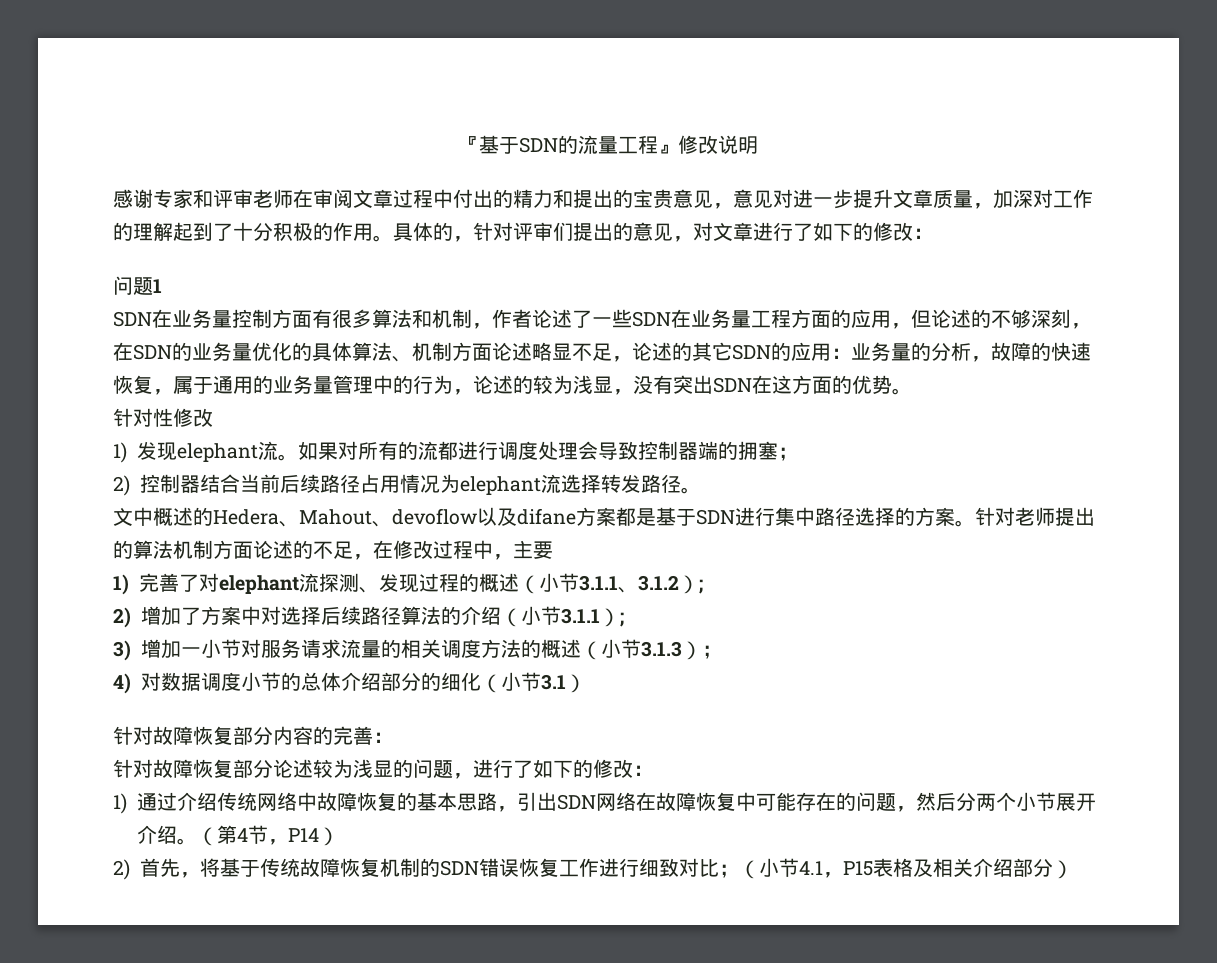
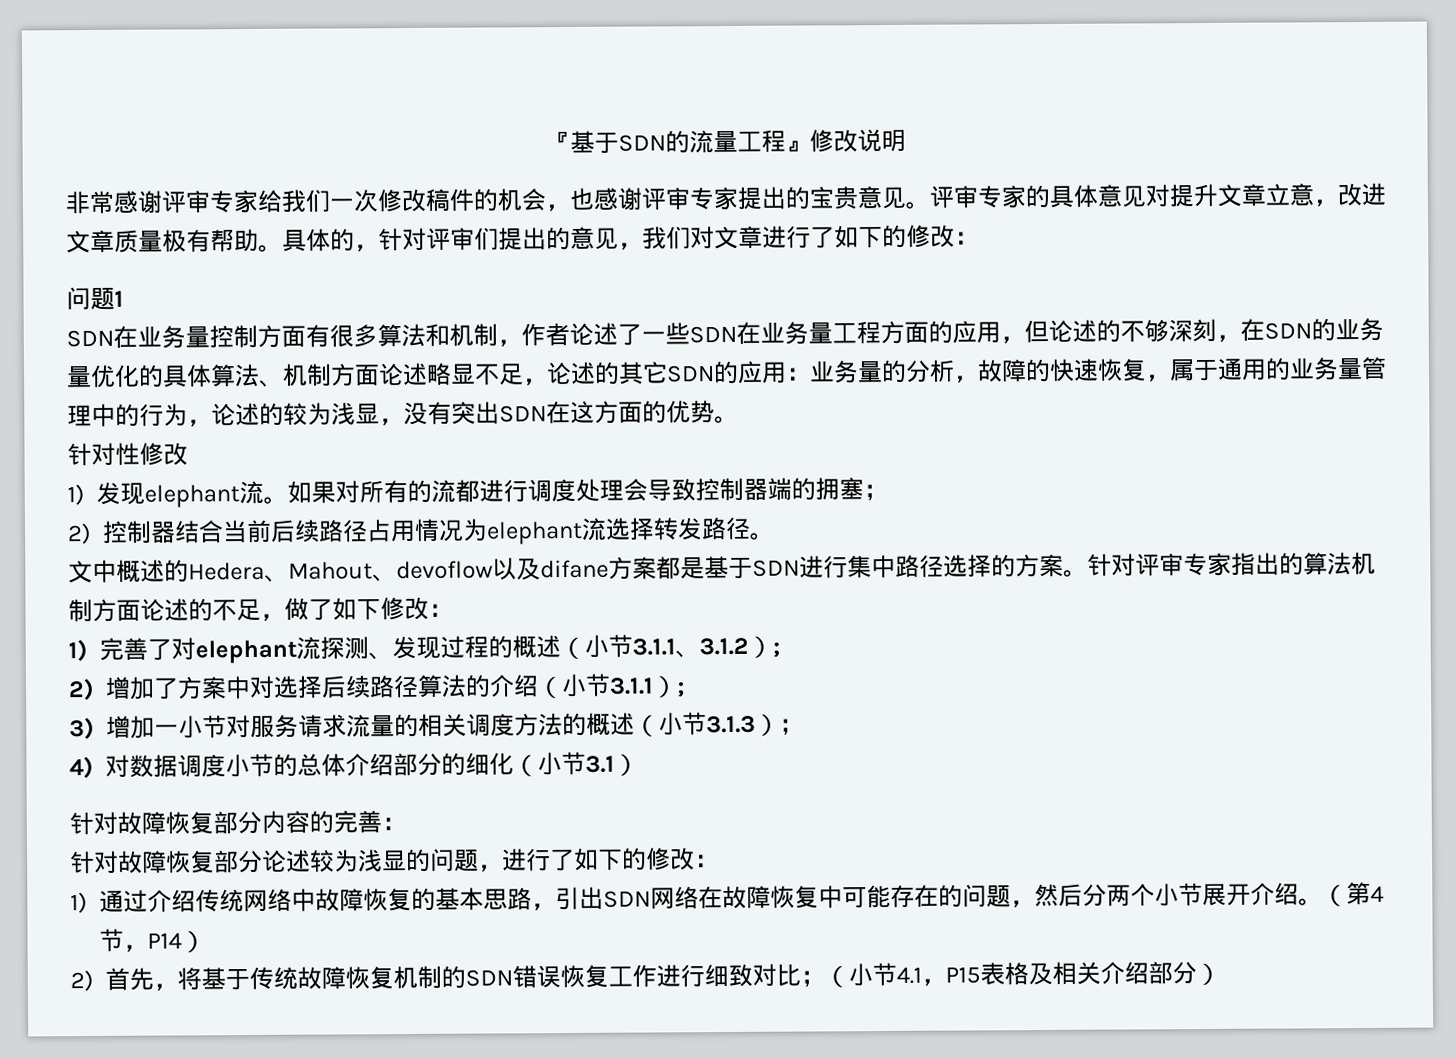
[113,189,1093,209] [113,222,373,241] 感谢专家和评审老师在审阅文章过程中付出的精力和提出的宝贵意见，意见对进一步提升文章质量，加深对工作的理解起到了十分积极的作用 -> [65,182,1386,215] [66,228,259,254] 非常感谢评审专家给我们一次修改稿件的机会，也感谢评审专家提出的宝贵意见。评审专家的具体意见对提升文章立意，改进文章质量极有帮助
(693, 239) none -> [642,226,691,250] 我们
[1015,507,1075,526] 老师提 -> [1135,552,1256,577] 评审专家指
[373,540,553,560] 在修改过程中，主要 -> [284,596,453,621] 做了如下修改：

